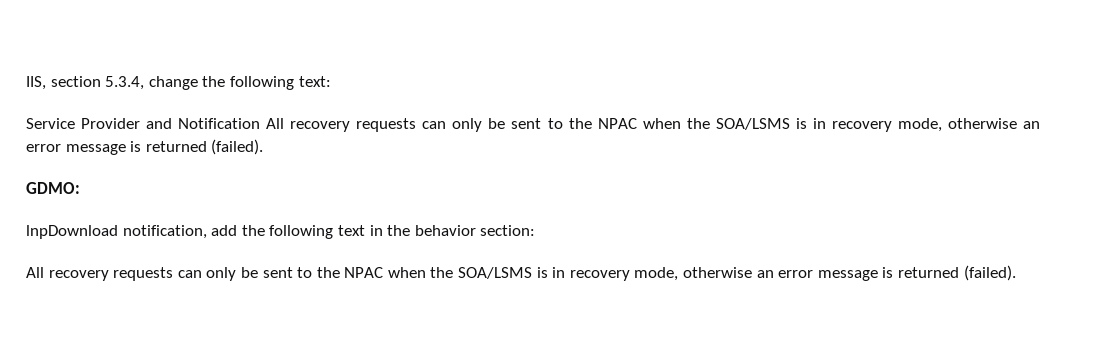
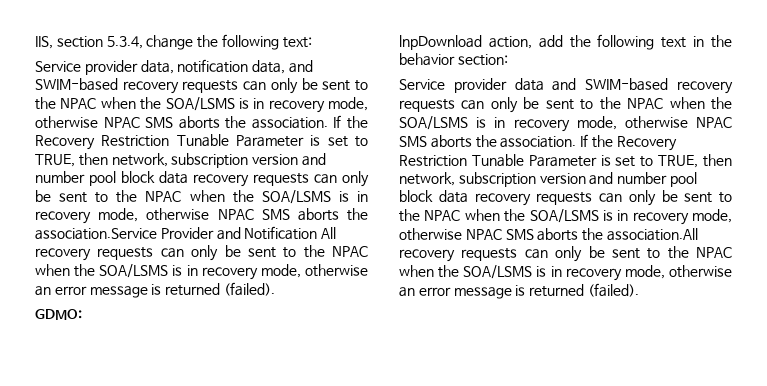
(75, 123) none -> [84,59,313,75] [35,78,369,94] [35,97,368,113] [35,115,368,129] [35,134,368,150] [35,153,326,168] [35,171,369,187] [35,190,368,204] [35,208,368,224] [35,228,157,240] provider data, notification data, and SWIM-based recovery requests can only be sent to the NPAC when the SOA/LSMS is in recovery mode, otherwise NPAC SMS aborts the association. If the Recovery Restriction Tunable Parameter is set to TRUE, then network, subscription version and number pool block data recovery requests can only be sent to the NPAC when the SOA/LSMS is in recovery mode, otherwise NPAC SMS aborts the association.Service
[122,225,207,239] notification, -> [488,36,532,49] action,
[26,267,44,278] All -> [399,78,733,94] [399,97,732,113] [399,116,732,132] [399,134,677,151] [399,154,732,168] [399,172,697,187] [399,190,732,206] [399,209,732,225] [399,228,698,241] Service provider data and SWIM-based recovery requests can only be sent to the NPAC when the SOA/LSMS is in recovery mode, otherwise NPAC SMS aborts the association. If the Recovery Restriction Tunable Parameter is set to TRUE, then network, subscription version and number pool block data recovery requests can only be sent to the NPAC when the SOA/LSMS is in recovery mode, otherwise NPAC SMS aborts the association.All

